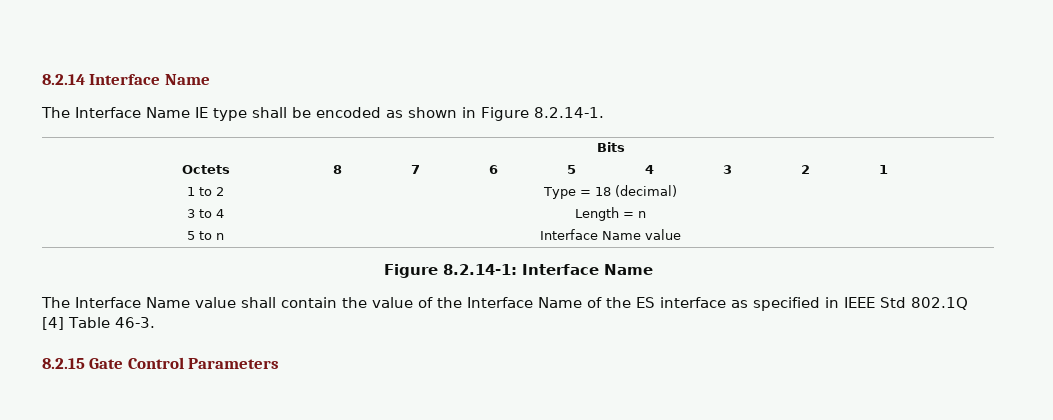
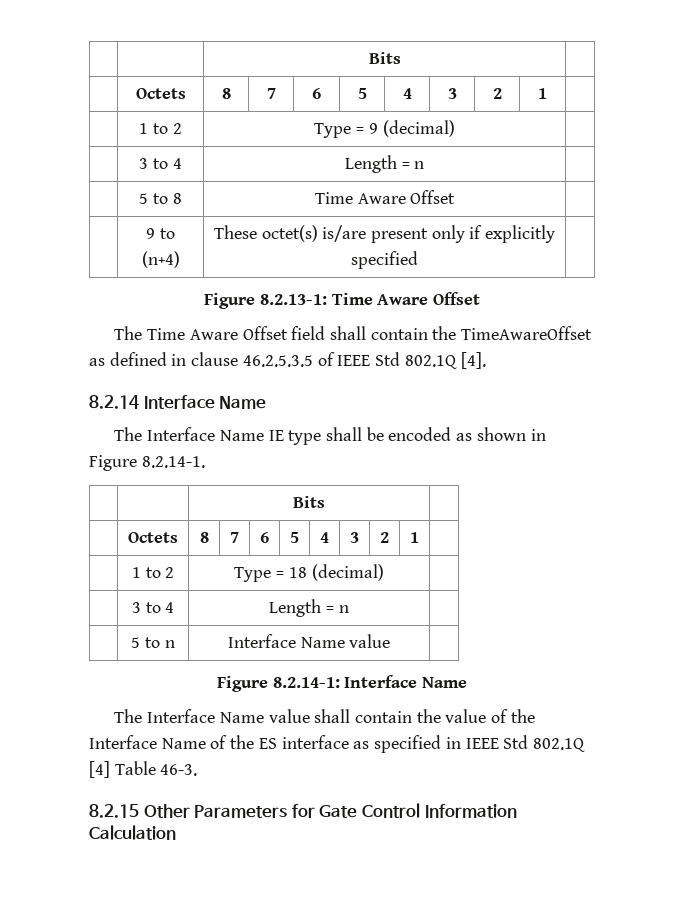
(42, 79) none -> [368,52,401,64] [135,88,186,99] [221,88,231,99] [266,88,276,99] [312,88,321,99] [357,88,367,99] [402,88,412,99] [447,88,457,99] [492,88,502,99] [538,88,547,99] [139,123,182,134] [314,120,455,138] [139,158,182,169] [344,155,425,173] [139,193,182,204] [314,190,456,204] [146,228,175,239] [141,251,180,268] [213,225,556,243] [351,251,418,269] [204,292,480,309] [114,326,593,340] [89,352,486,369] | | Bits | // | Octets | 8 | 7 | 6 | 5 | 4 | 3 | 2 | 1 | // | 1 to 2 | Type = 9 (decimal) | // | 3 to 4 | Length = n | // | 5 to 8 | Time Aware Offset | // | 9 to (n+4) | These octet(s) is/are present only if explicitly specified | // Figure 8.2.13-1: Time Aware Offset // The Time Aware Offset field shall contain the TimeAwareOffset as defined in clause 46.2.5.3.5 of IEEE Std 802.1Q [4]. //
[89,357,280,369] Gate Control Parameters -> [143,803,517,818] [89,825,176,840] Other Parameters for Gate Control Information Calculation

